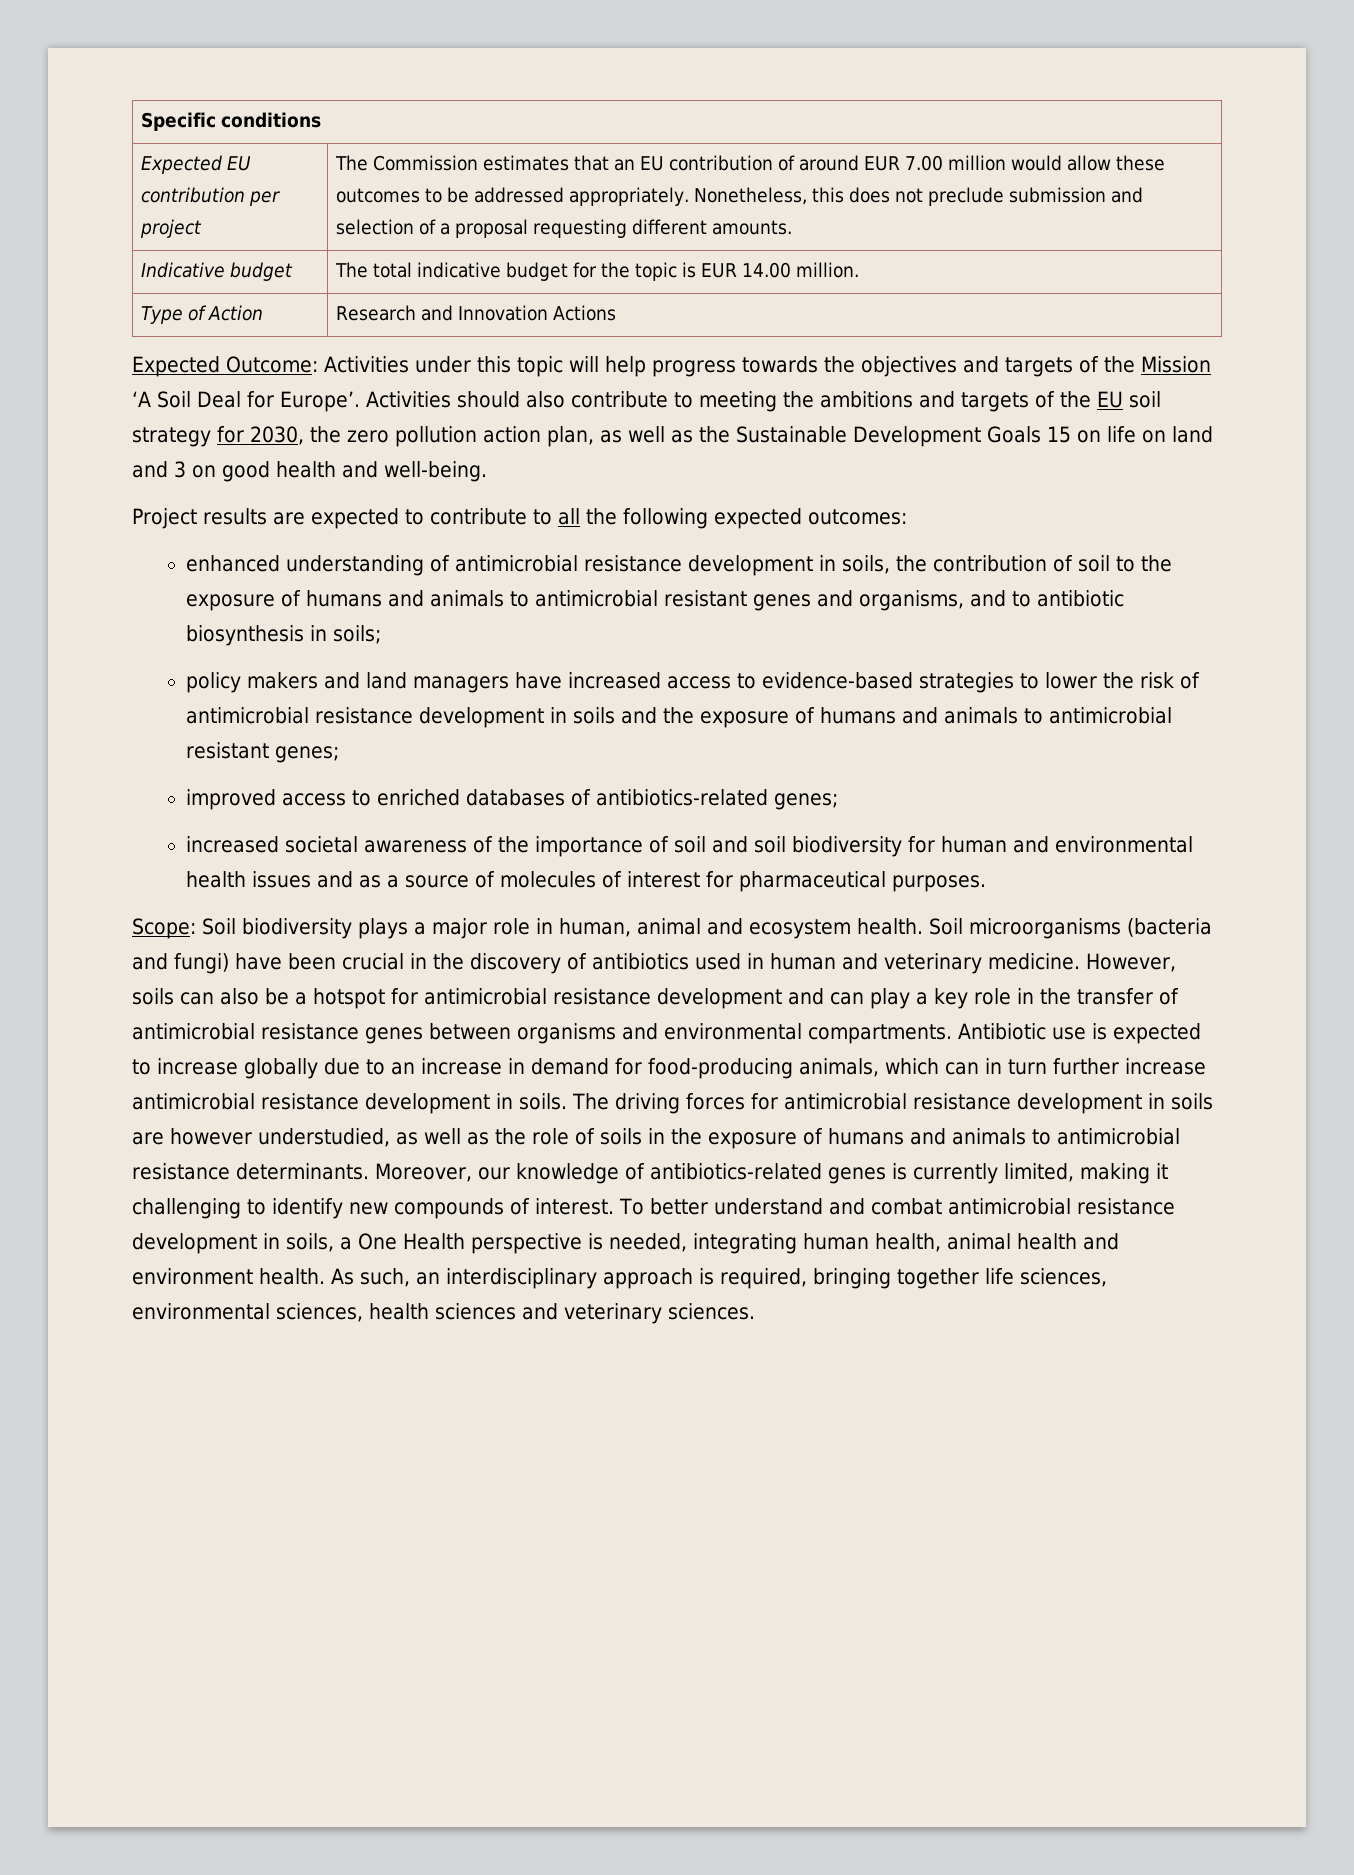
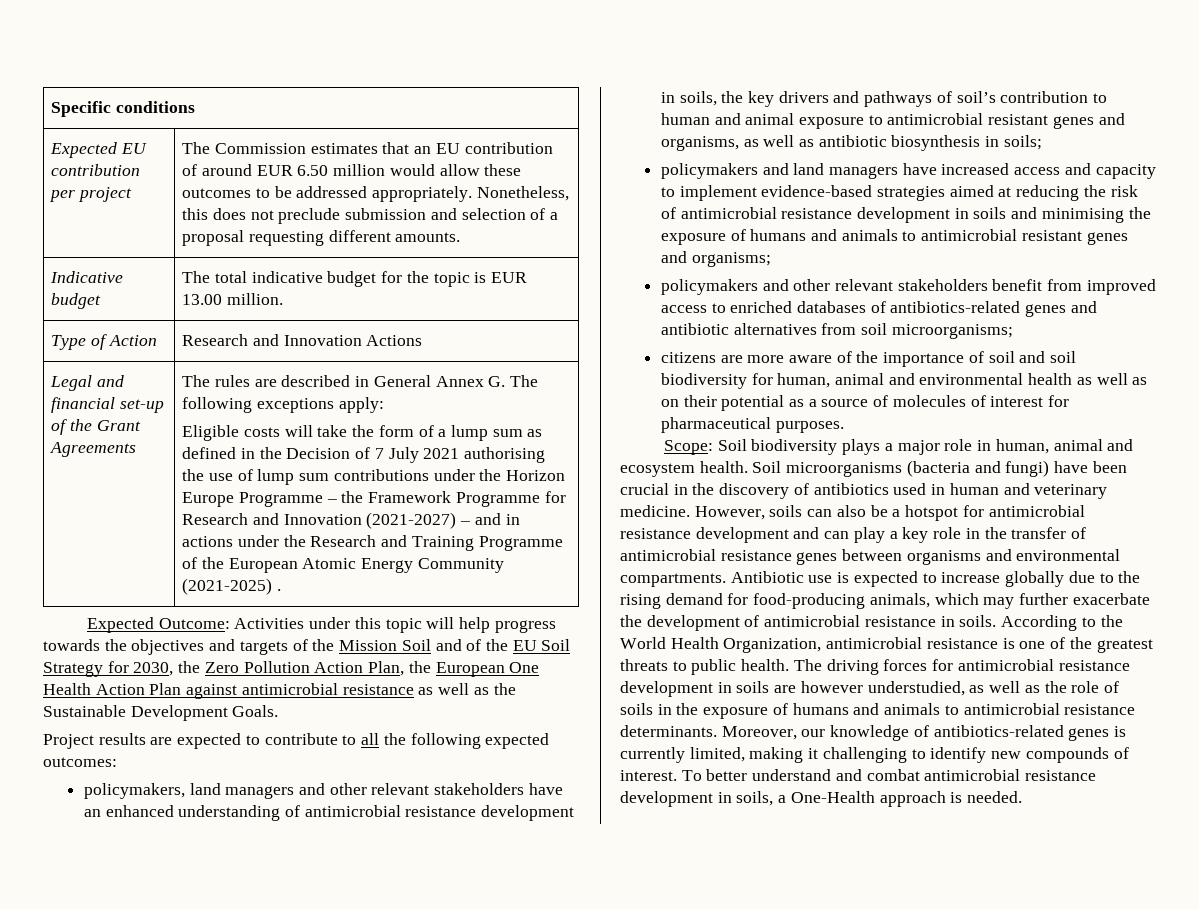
[904,155,943,171] 7.00 -> [297,165,329,176] 6.50
[741,262,791,278] 14.00 -> [182,294,223,305] 13.00
(616, 313) none -> [50,375,124,391] [51,397,164,413] [51,419,141,435] [50,442,137,457] [182,375,538,387] [182,397,384,413] [182,425,543,441] [182,447,545,463] [182,469,565,485] [182,491,566,507] [182,512,520,529] [182,535,563,551] [182,557,504,573] [182,578,281,595] // Legal and financial set-up of the Grant Agreements | The rules are described in General Annex G. The following exceptions apply: // Eligible costs will take the form of a lump sum as defined in the Decision of 7 July 2021 authorising the use of lump sum contributions under the Horizon Europe Programme – the Framework Programme for Research and Innovation (2021-2027) – and in actions under the Research and Training Programme of the European Atomic Energy Community (2021-2025) .
[132,391,1029,412] ‘A Soil Deal for Europe’. Activities should also contribute to meeting the ambitions and targets -> [401,639,462,651] Soil and
[1129,391,1161,408] [132,427,211,447] soil strategy -> [541,639,571,651] [43,662,103,677] Soil Strategy
[347,426,594,447] zero pollution action plan, -> [204,661,540,677] [43,683,414,699] Zero Pollution Action Plan, the European One Health Action Plan against antimicrobial resistance
[987,426,1213,443] [132,461,487,482] Goals 15 on life on land and 3 on good health and well-being. -> [232,705,279,717] Goals.
(907, 517) none -> [83,783,563,799] [83,809,101,817] policymakers, land managers and other relevant stakeholders have an
[933,555,1136,572] contribution of soil to -> [747,91,1108,107] [660,113,1125,129] [660,135,1042,151] [660,163,1156,179] [660,185,1138,201] [660,207,1124,223] key drivers and pathways of soil’s contribution to human and animal exposure to antimicrobial resistant genes and organisms, as well as antibiotic biosynthesis in soils; // policymakers and land managers have increased access and capacity to implement evidence-based strategies aimed at reducing the risk of antimicrobial resistance development in soils and minimising
[859,590,1125,611] [186,625,382,646] [186,672,1201,693] [186,707,1173,728] [186,742,340,763] organisms, and to antibiotic biosynthesis in soils; // policy makers and land managers have increased access to evidence-based strategies to lower the risk of antimicrobial resistance development in soils and the exposure of humans and animals to antimicrobial resistant genes; // -> [691,252,771,267] [660,279,1083,295] organisms; // policymakers and other relevant stakeholders benefit from
[774,793,839,810] [186,836,468,853] genes; // increased societal awareness -> [1025,301,1097,317] [660,323,1013,339] [660,352,832,363] genes and antibiotic alternatives from soil microorganisms; // citizens are more aware
[941,836,1008,853] human -> [777,373,884,388] human, animal
[252,871,354,888] issues and -> [1076,373,1148,385] [660,395,785,411] as well as on their potential
[391,1058,525,1075] an increase in -> [1118,571,1141,583] [620,594,661,609] the rising
[945,1058,1206,1075] [132,1093,490,1114] can in turn further increase antimicrobial resistance development -> [983,593,1150,609] [620,615,936,631] may further exacerbate the development of antimicrobial resistance
(567, 1101) none -> [1001,615,1123,631] [620,637,1153,653] [620,659,790,675] According to the World Health Organization, antimicrobial resistance is one of the greatest threats to public health.
[358,1233,1119,1254] [132,1268,1107,1289] [132,1303,755,1324] One Health perspective is needed, integrating human health, animal health and environment health. As such, an interdisciplinary approach is required, bringing together life sciences, environmental sciences, health sciences and veterinary sciences. -> [790,791,1023,807] One-Health approach is needed.

